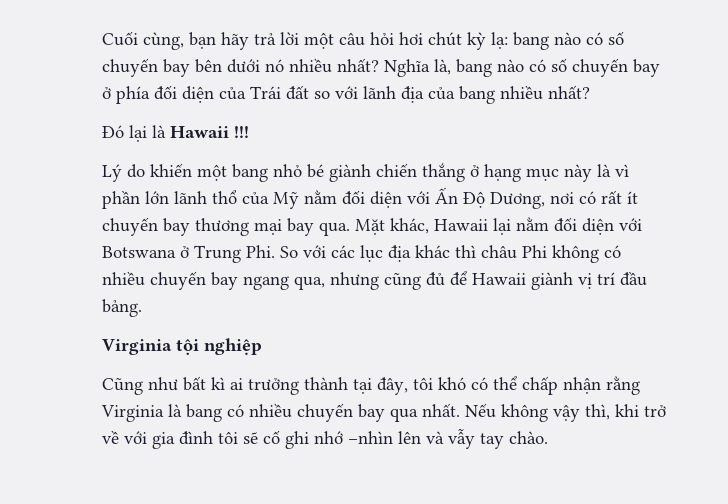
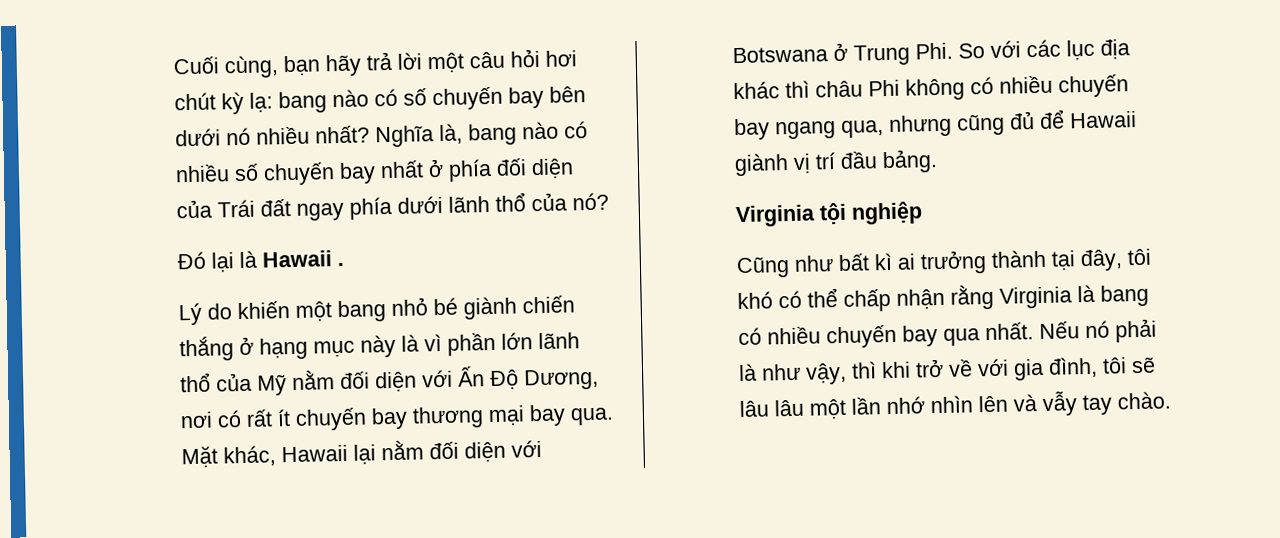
[551,58,661,77] số chuyến bay -> [174,160,424,186] nhiều số chuyến bay nhất
[314,85,591,104] so với lãnh địa của bang nhiều nhất? -> [295,192,609,221] ngay phía dưới lãnh thổ của nó?
[234,126,250,138] !!! -> [336,262,344,267] .
[501,404,611,422] không vậy thì, -> [1084,318,1157,343] [737,361,877,385] nó phải là như vậy, thì
[179,431,214,445] đình -> [1047,356,1098,378] đình,
[263,430,394,449] cố ghi nhớ –nhìn -> [738,395,973,420] lâu lâu một lần nhớ nhìn

